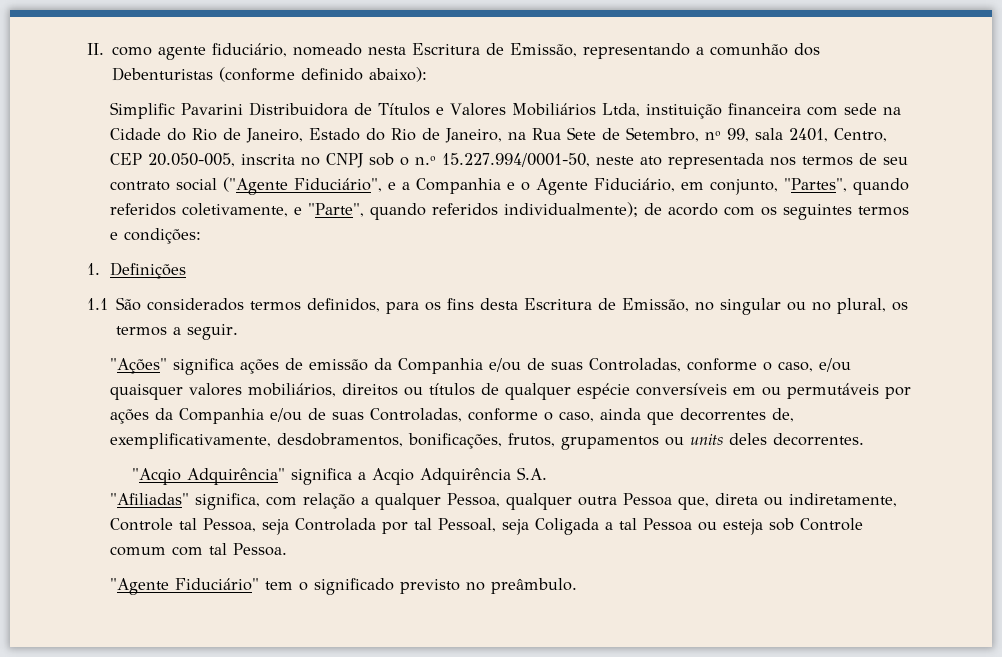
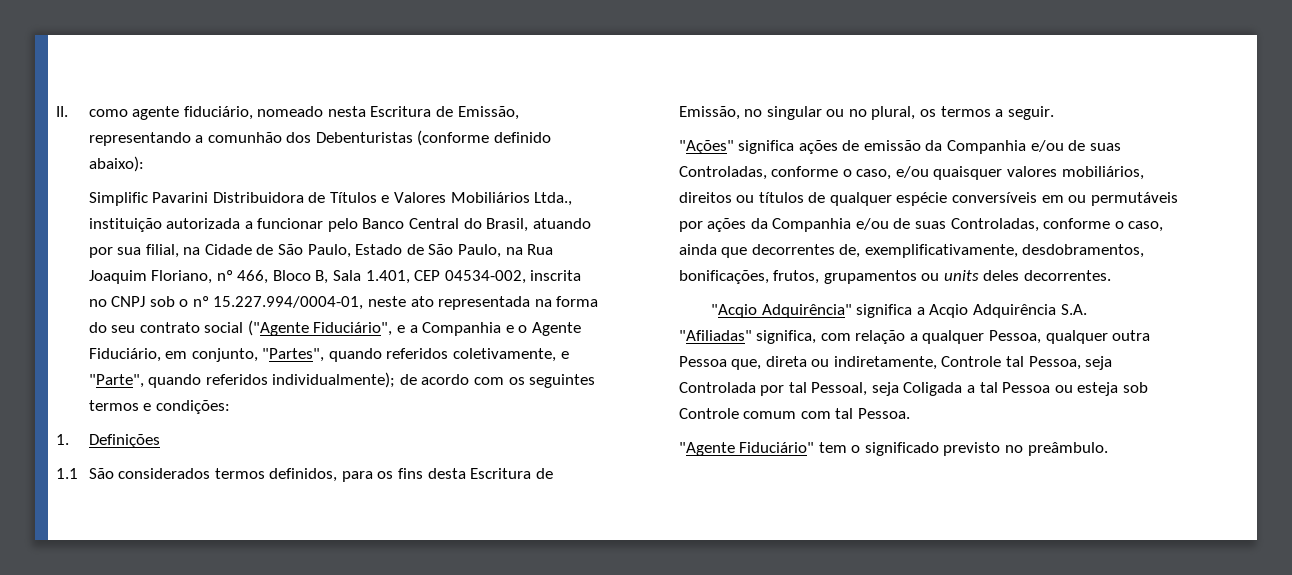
[601,103,901,119] [109,127,887,143] [109,153,235,167] Ltda, instituição financeira com sede na Cidade do Rio de Janeiro, Estado do Rio de Janeiro, na Rua Sete de Setembro, nº 99, sala 2401, Centro, CEP 20.050-005, -> [534,192,573,206] [88,218,591,232] [88,244,554,258] [88,270,526,284] Ltda., instituição autorizada a funcionar pelo Banco Central do Brasil, atuando por sua filial, na Cidade de São Paulo, Estado de São Paulo, na Rua Joaquim Floriano, nº 466, Bloco B, Sala 1.401, CEP 04534-002,
[414,153,590,167] n.º 15.227.994/0001-50, -> [192,296,364,310] nº 15.227.994/0004-01,
[769,153,877,166] nos termos de -> [534,296,599,307] [88,322,107,333] na forma do

